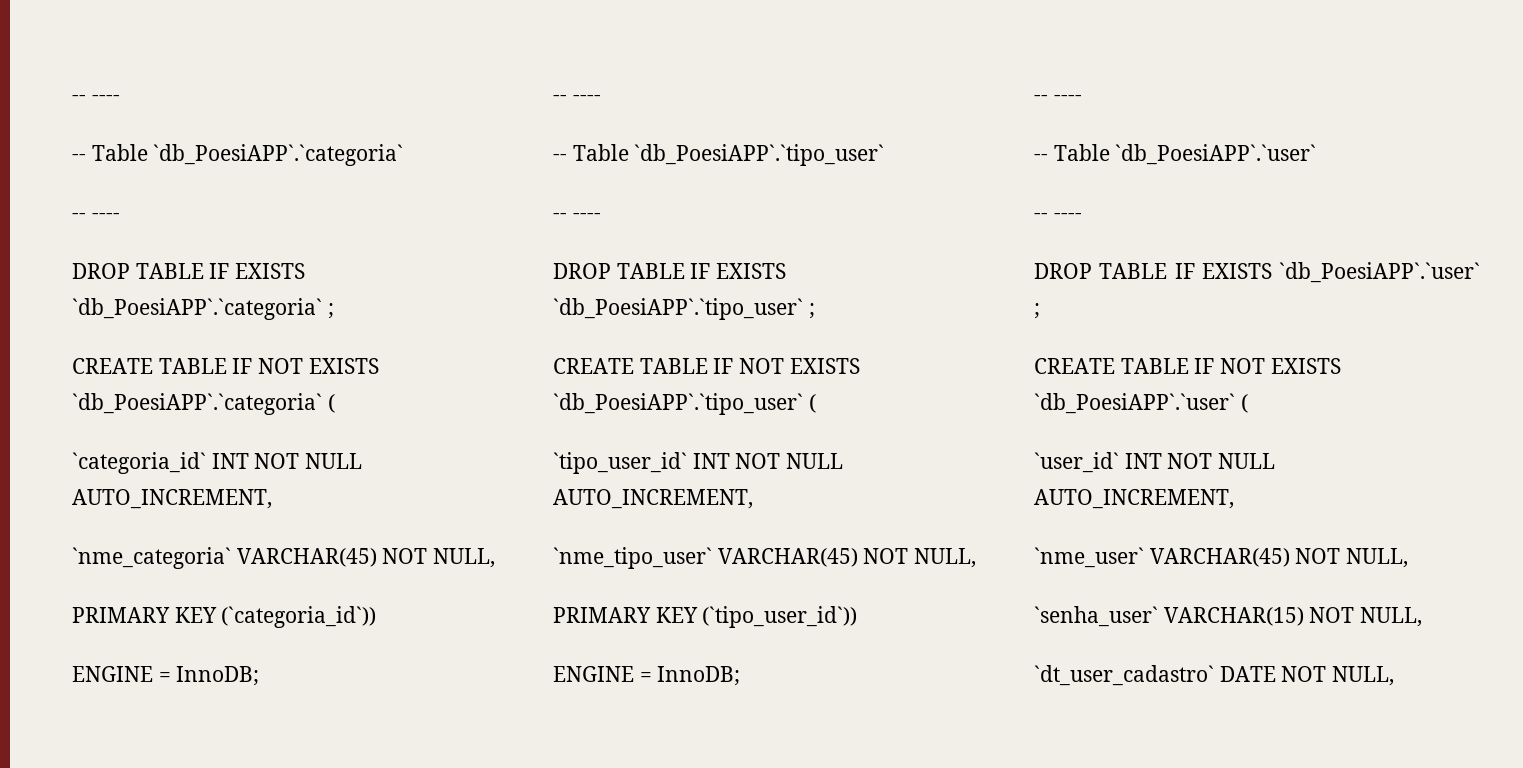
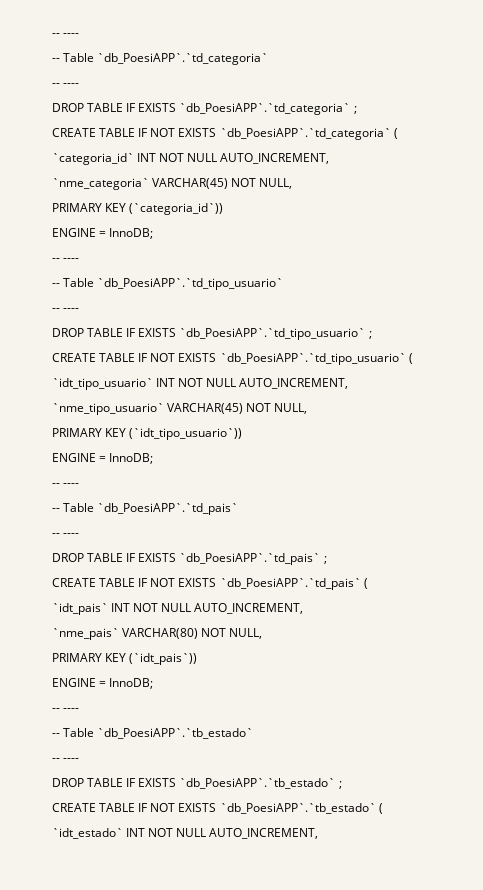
[72,95,120,102] [72,144,404,166] [72,213,120,220] [72,263,306,279] [72,298,334,320] [72,358,379,374] [72,393,322,415] -- ---- // -- Table `db_PoesiAPP`.`categoria` // -- ---- // DROP TABLE IF EXISTS `db_PoesiAPP`.`categoria` ; // CREATE TABLE IF NOT EXISTS `db_PoesiAPP`.`categoria` -> [52,33,80,37] [52,53,269,65] [52,83,80,87] [52,103,357,115] [52,128,391,140] -- ---- // -- Table `db_PoesiAPP`.`td_categoria` // -- ---- // DROP TABLE IF EXISTS `db_PoesiAPP`.`td_categoria` ; // CREATE TABLE IF NOT EXISTS `db_PoesiAPP`.`td_categoria`
[634,144,885,166] [553,213,601,220] [553,263,787,279] [553,298,815,320] [553,358,860,374] [553,393,816,415] [553,452,844,474] [553,489,753,509] [553,547,977,569] [553,606,858,628] [553,666,741,686] [1034,95,1082,102] [1034,144,1317,165] [1034,213,1082,220] [1034,262,1480,283] [1034,303,1040,319] [1034,358,1341,374] [1034,393,1248,414] [1034,452,1276,473] [1034,489,1234,509] [1034,547,1409,568] [1034,606,1423,627] [1034,665,1395,686] `db_PoesiAPP`.`tipo_user` // -- ---- // DROP TABLE IF EXISTS `db_PoesiAPP`.`tipo_user` ; // CREATE TABLE IF NOT EXISTS `db_PoesiAPP`.`tipo_user` ( // `tipo_user_id` INT NOT NULL AUTO_INCREMENT, // `nme_tipo_user` VARCHAR(45) NOT NULL, // PRIMARY KEY (`tipo_user_id`)) // ENGINE = InnoDB; // -- ---- // -- Table `db_PoesiAPP`.`user` // -- ---- // DROP TABLE IF EXISTS `db_PoesiAPP`.`user` ; // CREATE TABLE IF NOT EXISTS `db_PoesiAPP`.`user` ( // `user_id` INT NOT NULL AUTO_INCREMENT, // `nme_user` VARCHAR(45) NOT NULL, // `senha_user` VARCHAR(15) NOT NULL, // `dt_user_cadastro` DATE NOT NULL, -> [97,278,284,290] [52,308,80,312] [52,328,372,340] [52,353,413,365] [52,378,349,390] [52,403,308,415] [52,428,243,440] [52,453,154,464] [52,483,80,487] [52,503,239,515] [52,533,80,537] [52,553,327,565] [52,578,368,590] [52,603,304,615] [52,628,263,640] [52,653,198,665] [52,678,154,689] [52,708,80,712] [52,728,254,739] [52,758,80,762] [52,778,342,789] [52,803,383,814] [52,828,319,839] `db_PoesiAPP`.`td_tipo_usuario` // -- ---- // DROP TABLE IF EXISTS `db_PoesiAPP`.`td_tipo_usuario` ; // CREATE TABLE IF NOT EXISTS `db_PoesiAPP`.`td_tipo_usuario` ( // `idt_tipo_usuario` INT NOT NULL AUTO_INCREMENT, // `nme_tipo_usuario` VARCHAR(45) NOT NULL, // PRIMARY KEY (`idt_tipo_usuario`)) // ENGINE = InnoDB; // -- ---- // -- Table `db_PoesiAPP`.`td_pais` // -- ---- // DROP TABLE IF EXISTS `db_PoesiAPP`.`td_pais` ; // CREATE TABLE IF NOT EXISTS `db_PoesiAPP`.`td_pais` ( // `idt_pais` INT NOT NULL AUTO_INCREMENT, // `nme_pais` VARCHAR(80) NOT NULL, // PRIMARY KEY (`idt_pais`)) // ENGINE = InnoDB; // -- ---- // -- Table `db_PoesiAPP`.`tb_estado` // -- ---- // DROP TABLE IF EXISTS `db_PoesiAPP`.`tb_estado` ; // CREATE TABLE IF NOT EXISTS `db_PoesiAPP`.`tb_estado` ( // `idt_estado` INT NOT NULL AUTO_INCREMENT,

